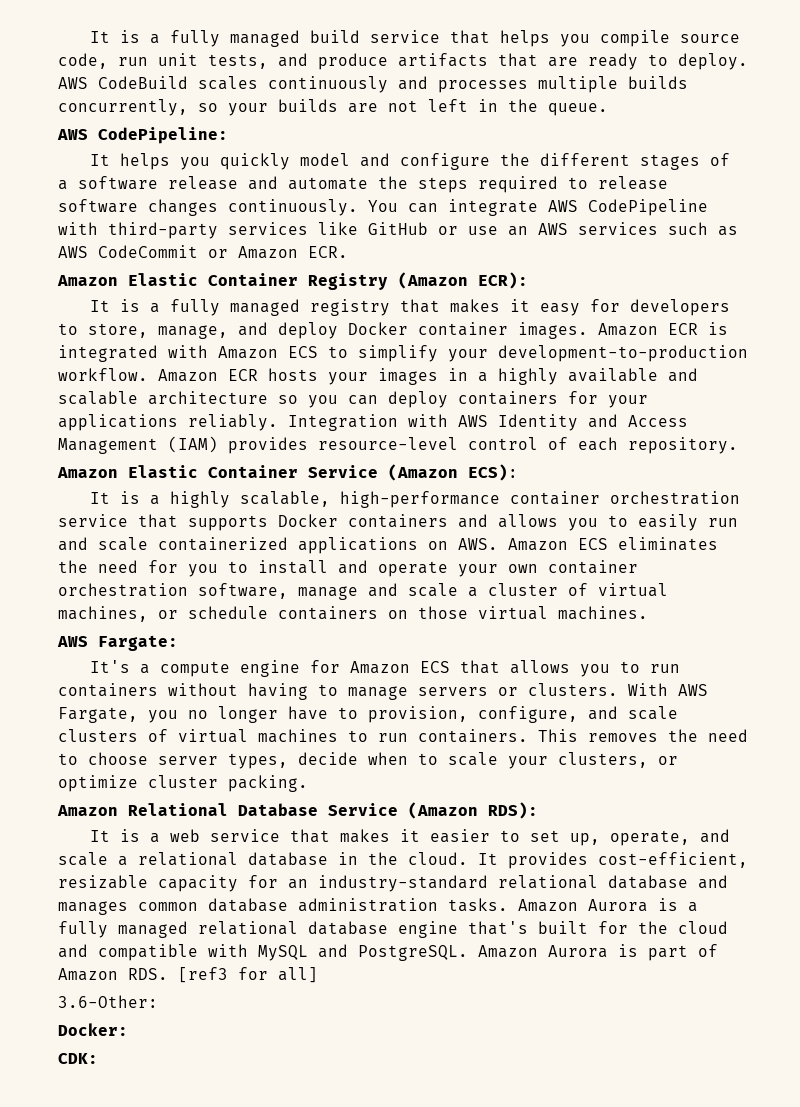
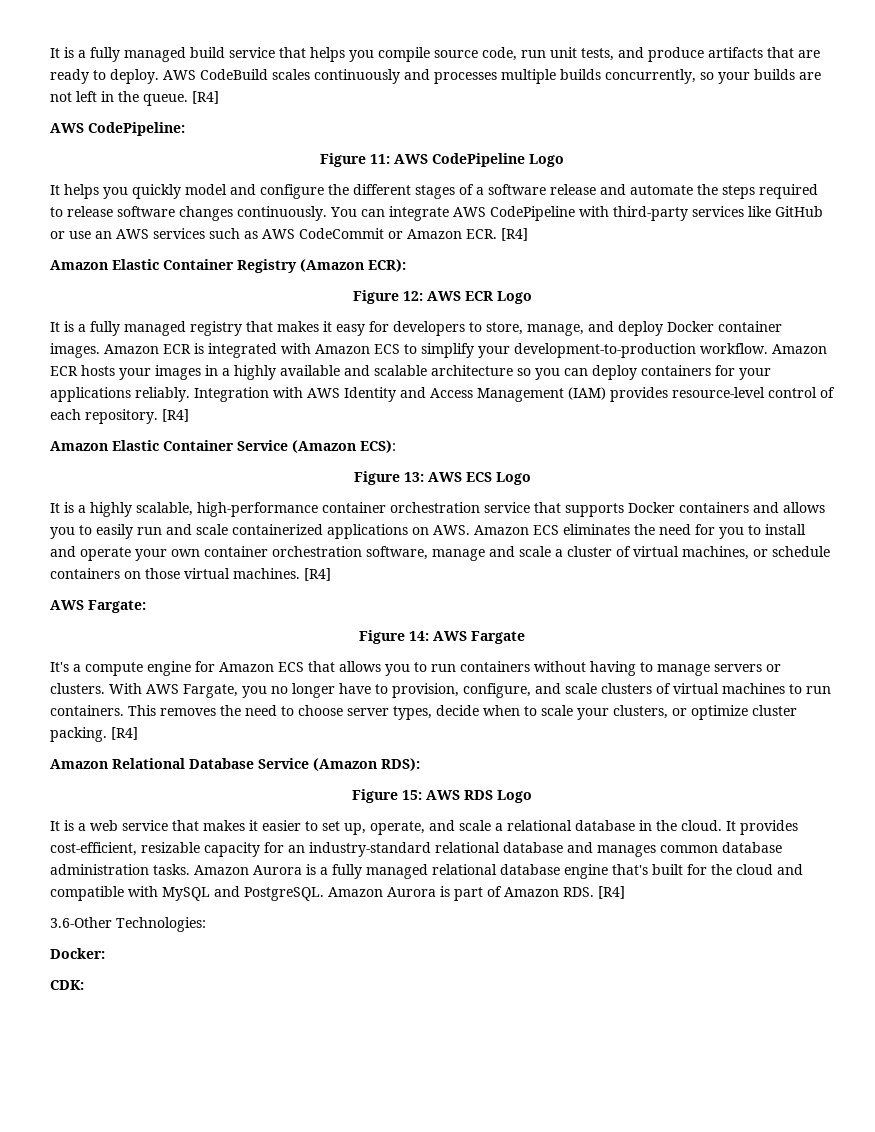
(608, 109) none -> [192,91,219,104] [R4]
(228, 135) none -> [320,153,564,167] // Figure 11: AWS CodePipeline Logo
(348, 252) none -> [501,228,528,241] [R4]
(528, 280) none -> [352,290,532,304] // Figure 12: AWS ECR Logo
(738, 445) none -> [162,409,189,422] [R4]
(518, 472) none -> [353,471,531,485] // Figure 13: AWS ECS Logo
(648, 613) none -> [304,568,331,581] [R4]
(178, 643) none -> [359,630,525,644] // Figure 14: AWS Fargate
(308, 783) none -> [111,727,138,740] [R4]
(538, 810) none -> [352,789,532,803] // Figure 15: AWS RDS Logo
[178,967,318,983] [58,995,158,1008] [ref3 for all] // 3.6-Other: -> [598,886,625,899] [50,917,206,932] [R4] // 3.6-Other Technologies:

